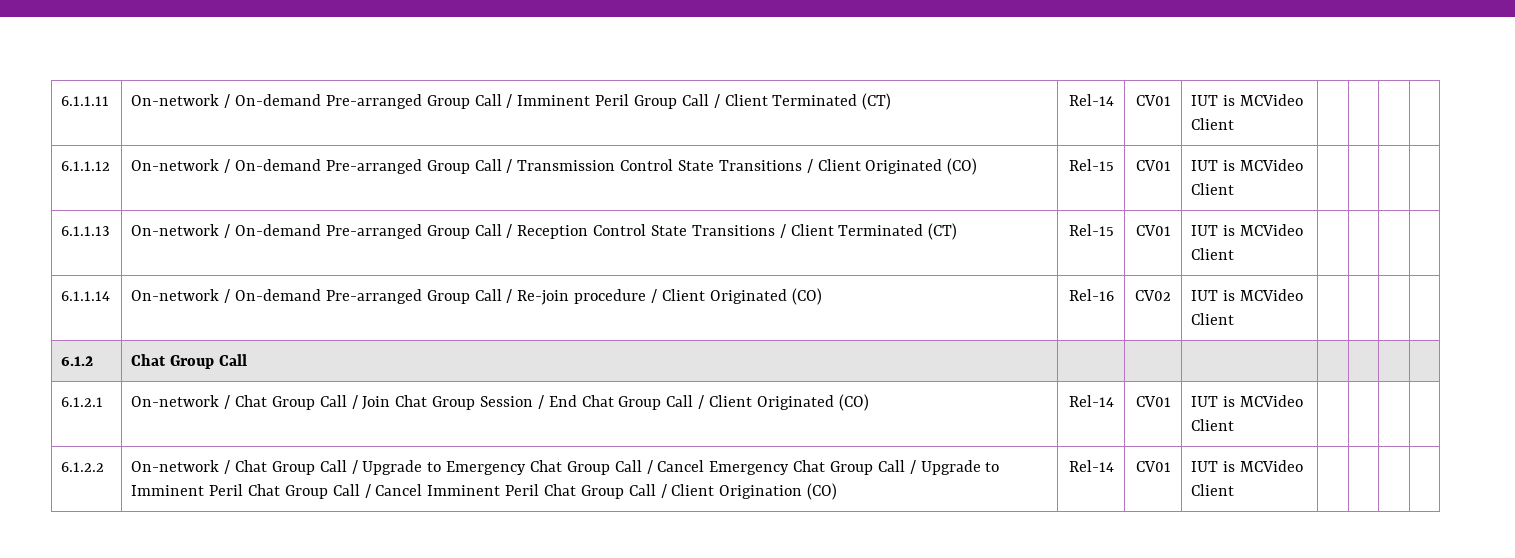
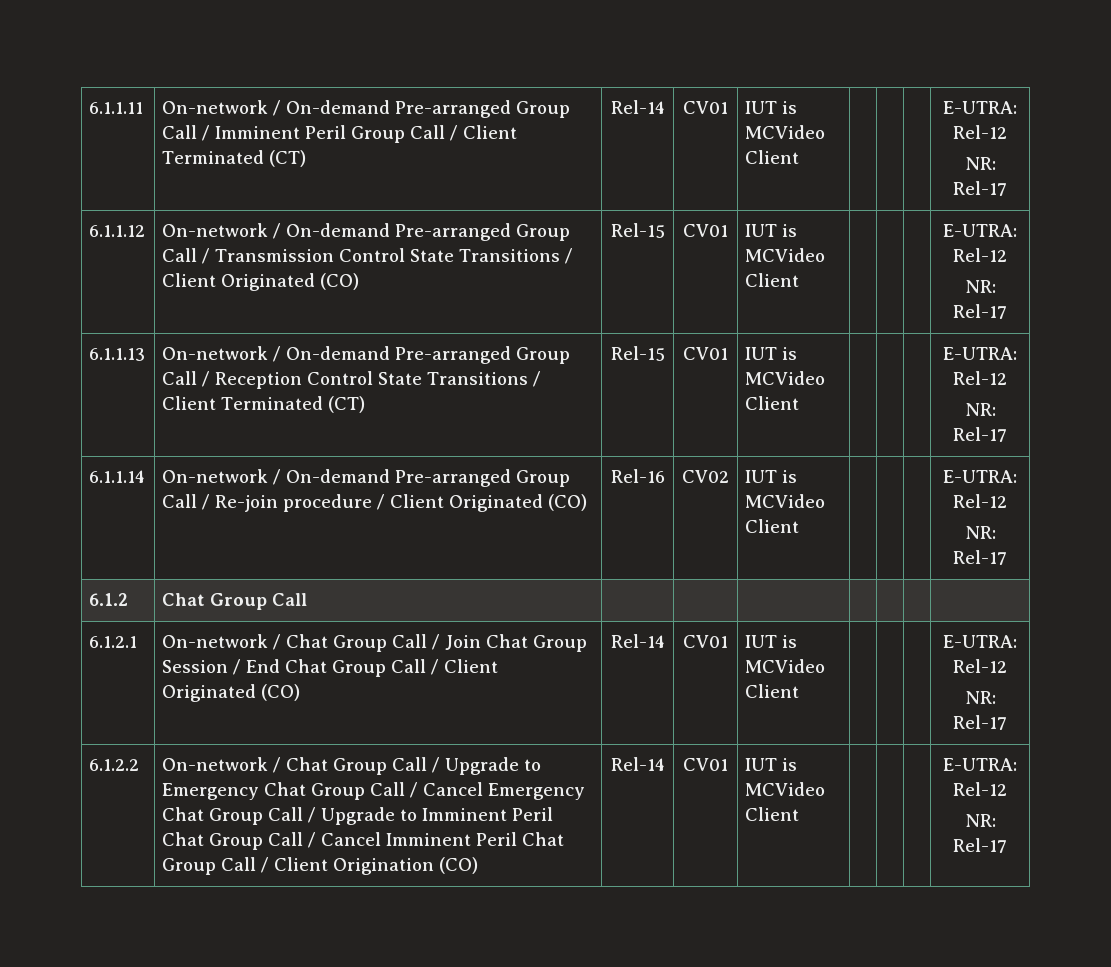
(1235, 124) none -> [943,101,1017,114] [953,125,1007,139] [964,157,996,170] [953,181,1007,196] E-UTRA: Rel-12 // NR: Rel-17
(1235, 189) none -> [943,224,1017,237] [953,248,1007,262] [964,280,996,293] [953,304,1007,319] E-UTRA: Rel-12 // NR: Rel-17
(1235, 254) none -> [943,347,1017,360] [953,371,1007,385] [964,403,996,416] [953,427,1007,442] E-UTRA: Rel-12 // NR: Rel-17
(1235, 319) none -> [943,470,1017,483] [953,494,1007,508] [964,526,996,539] [953,550,1007,565] E-UTRA: Rel-12 // NR: Rel-17
(1235, 425) none -> [943,635,1017,648] [953,659,1007,673] [964,691,996,704] [953,715,1007,730] E-UTRA: Rel-12 // NR: Rel-17
(1235, 490) none -> [943,758,1017,771] [953,782,1007,796] [964,814,996,827] [953,838,1007,853] E-UTRA: Rel-12 // NR: Rel-17

